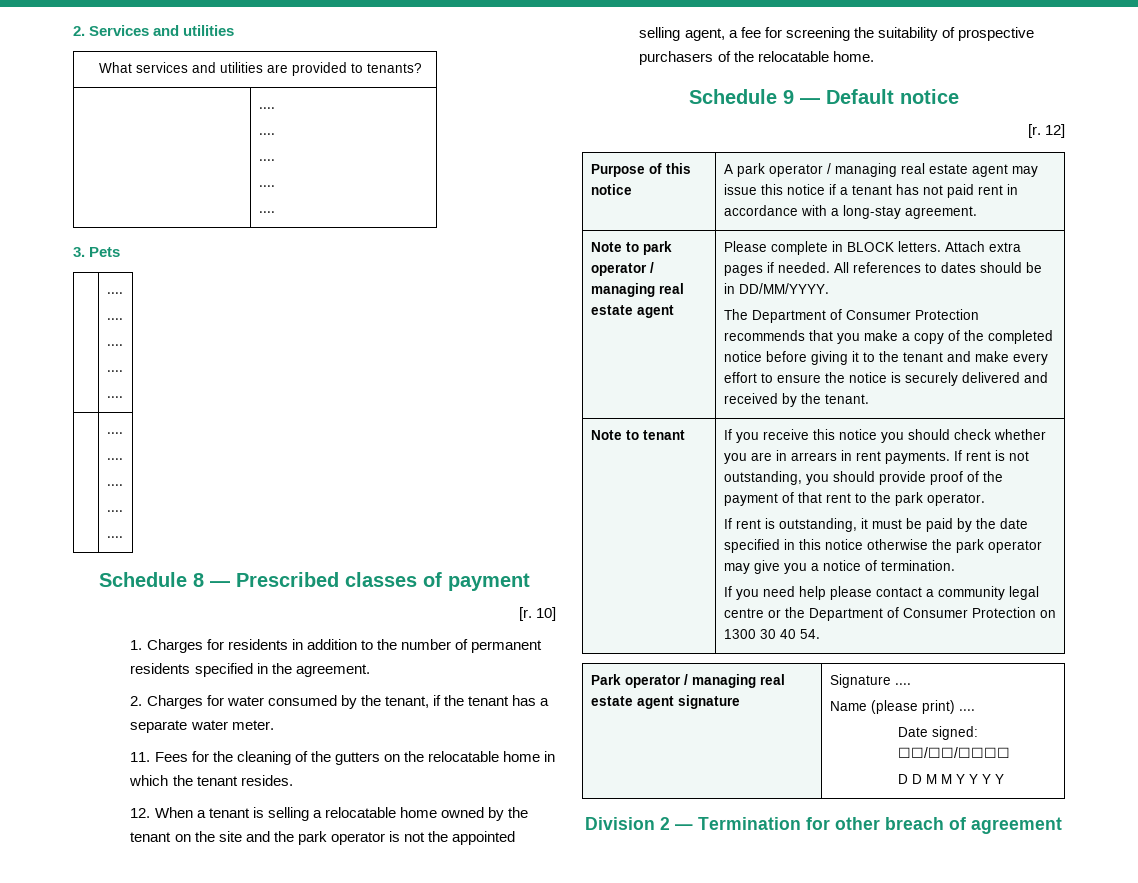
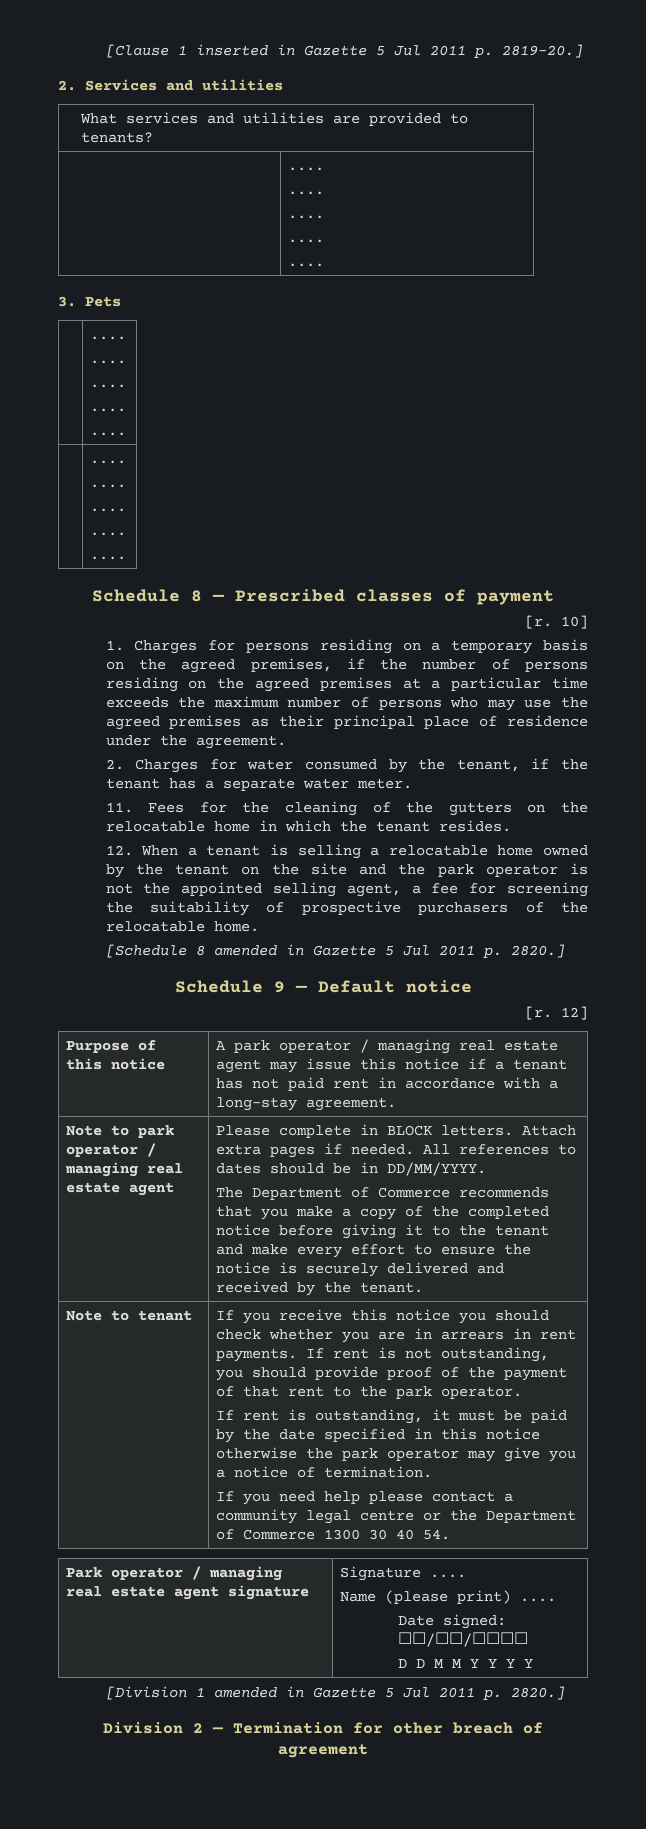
(73, 31) none -> [105,44,583,58] [Clause 1 inserted in Gazette 5 Jul 2011 p. 2819-20.] //
[227,639,542,653] [130,663,268,677] residents in addition to the number of permanent residents specified in -> [246,639,589,654] [105,658,589,673] [105,677,589,692] [105,696,588,711] [105,715,588,730] [105,735,151,746] persons residing on a temporary basis on the agreed premises, if the number of persons residing on the agreed premises at a particular time exceeds the maximum number of persons who may use the agreed premises as their principal place of residence under
(874, 56) none -> [105,944,565,958] // [Schedule 8 amended in Gazette 5 Jul 2011 p. 2820.]
[845,309,979,320] Consumer Protection -> [378,1187,451,1198] Commerce
[902,607,1056,618] Consumer Protection on -> [243,1529,316,1540] Commerce
(1004, 779) none -> [105,1686,565,1700] // [Division 1 amended in Gazette 5 Jul 2011 p. 2820.]

